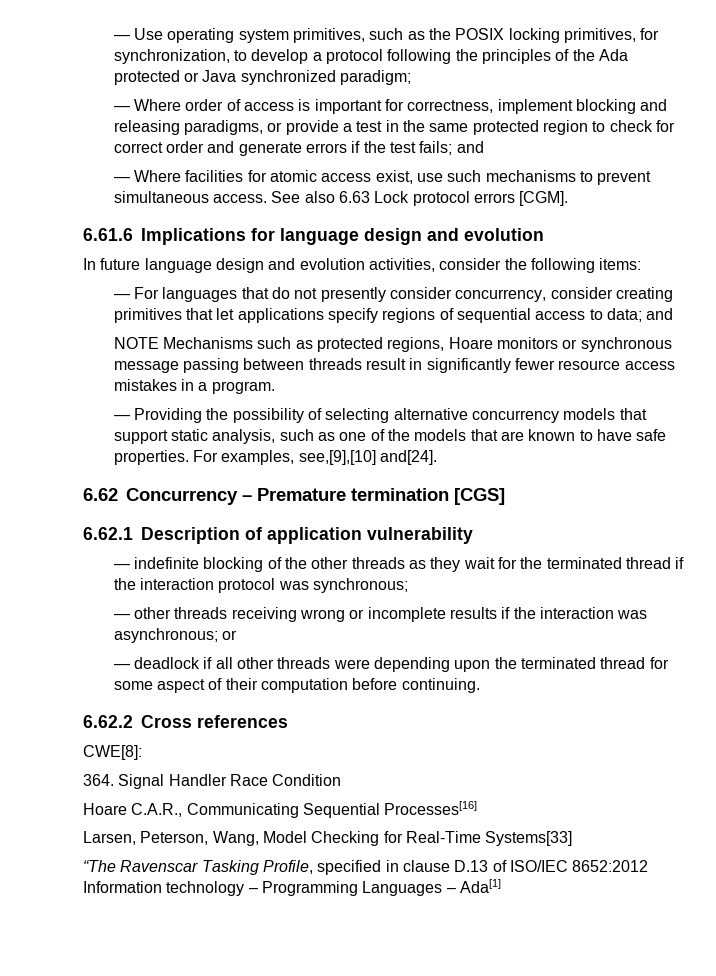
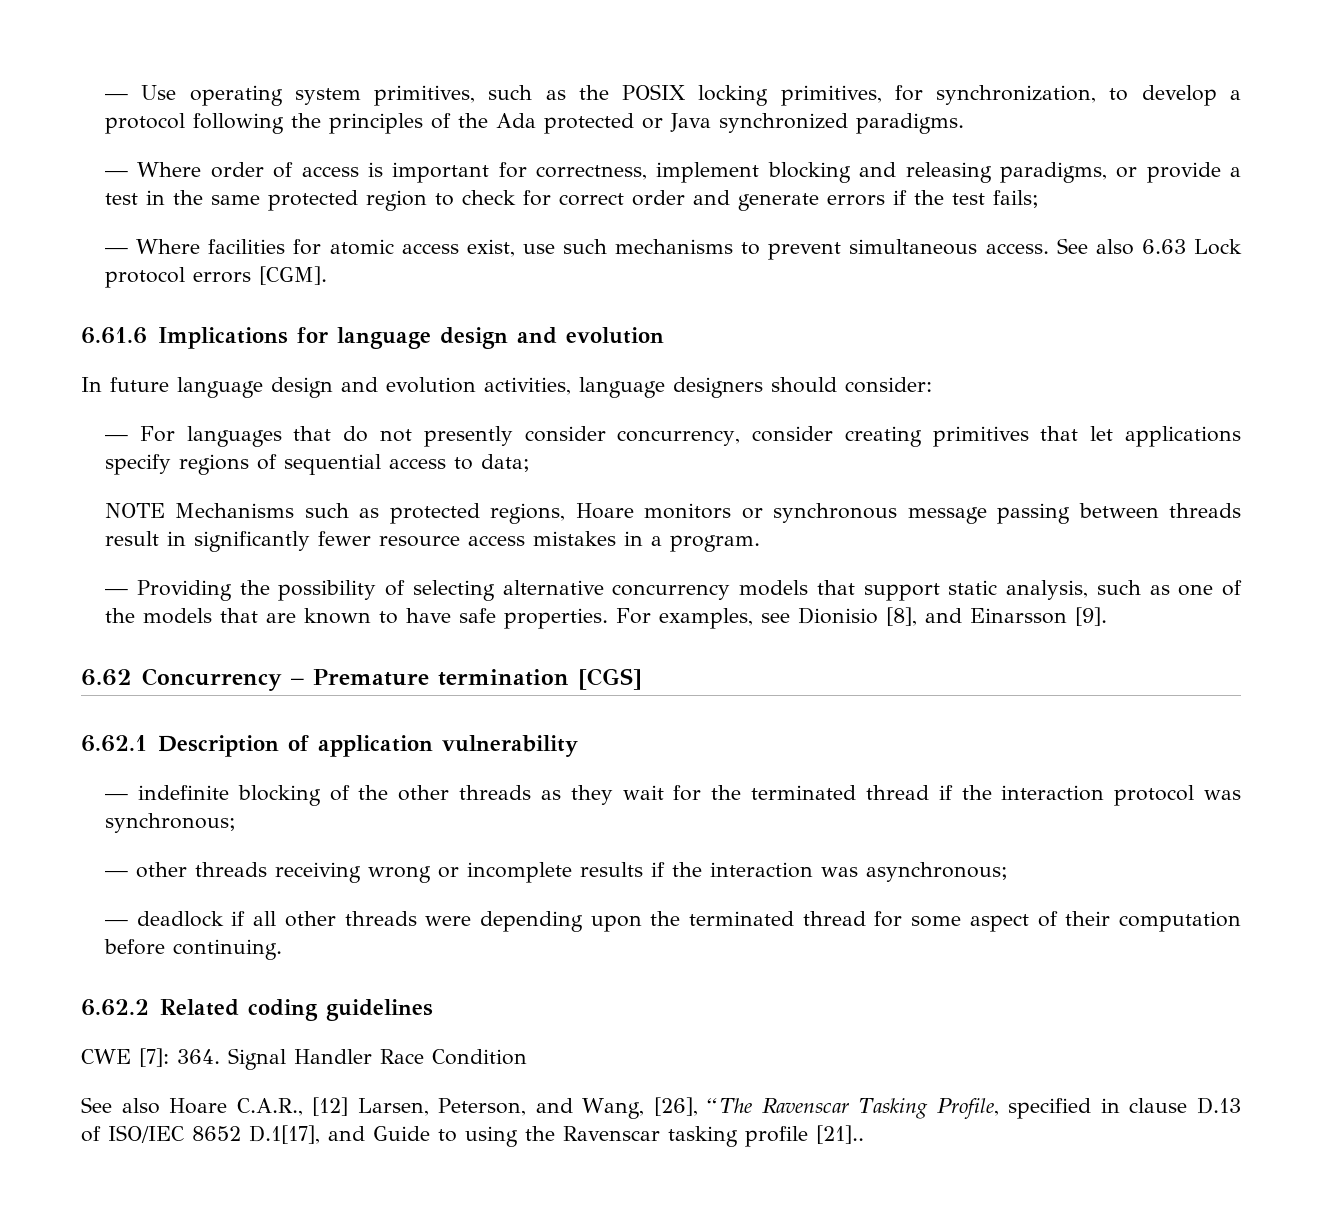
[340,70,412,85] paradigm; -> [856,113,965,134] paradigms.
[456,141,484,153] and -> (1040, 199) none
[439,258,642,273] consider the following items: -> [579,377,932,398] language designers should consider:
[646,308,674,320] and -> (531, 463) none
[298,450,438,465] see,[9],[10] and[24]. -> [761,607,1108,626] see Dionisio [8], and Einarsson [9].
[222,630,238,640] or -> (1009, 872) none
[141,715,288,728] [83,745,142,760] Cross references // CWE[8]: // -> [159,999,433,1021] [81,1048,169,1067] Related coding guidelines // CWE [7]:
[83,801,478,818] [83,831,573,846] Hoare C.A.R., Communicating Sequential Processes[16] // Larsen, Peterson, Wang, Model Checking for Real-Time Systems[33] // -> [81,1097,698,1119] See also Hoare C.A.R., [12] Larsen, Peterson, and Wang, [26],
[572,860,649,872] [83,879,501,896] 8652:2012 Information technology – Programming Languages – Ada[1] -> [192,1125,864,1147] 8652 D.1[17], and Guide to using the Ravenscar tasking profile [21]..

